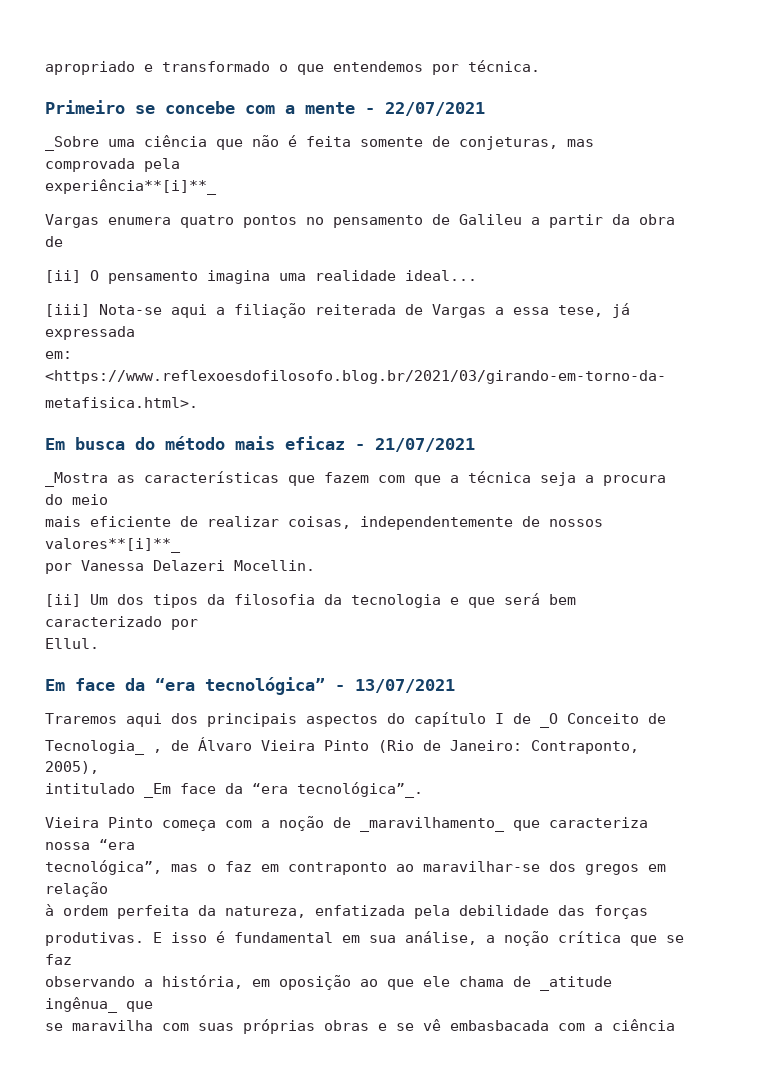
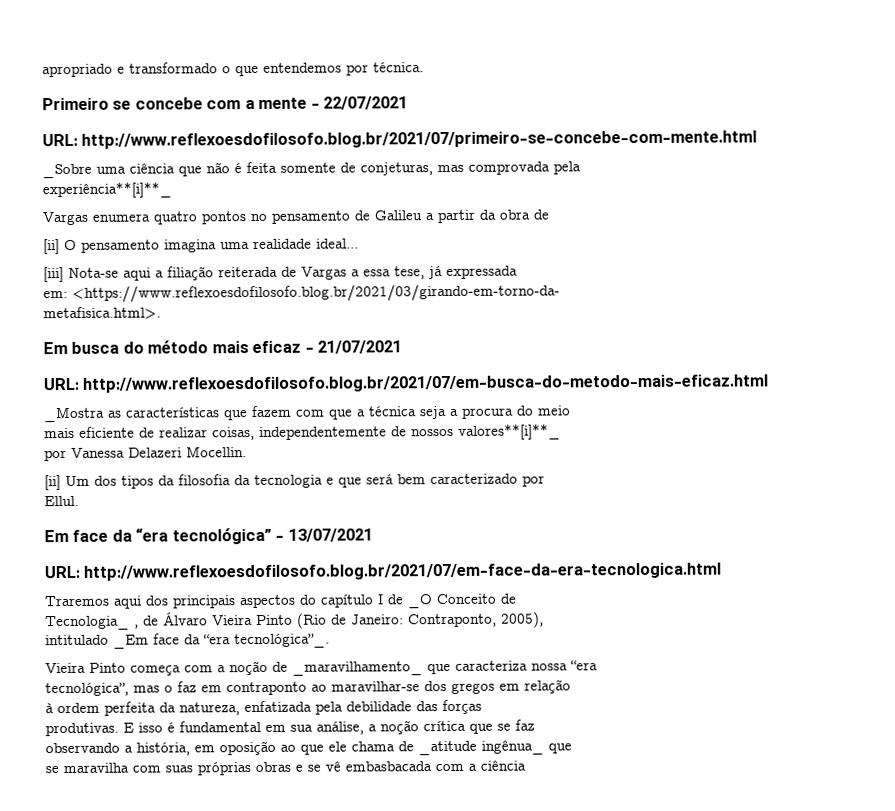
(485, 109) none -> [42,130,758,149] // URL: http://www.reflexoesdofilosofo.blog.br/2021/07/primeiro-se-concebe-com-mente.html
(475, 445) none -> [43,374,769,393] // URL: http://www.reflexoesdofilosofo.blog.br/2021/07/em-busca-do-metodo-mais-eficaz.html
(455, 686) none -> [44,562,722,581] // URL: http://www.reflexoesdofilosofo.blog.br/2021/07/em-face-da-era-tecnologica.html

